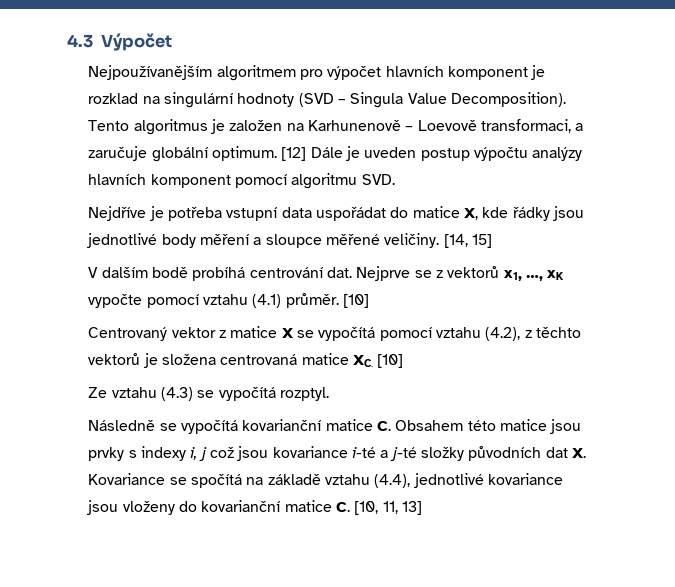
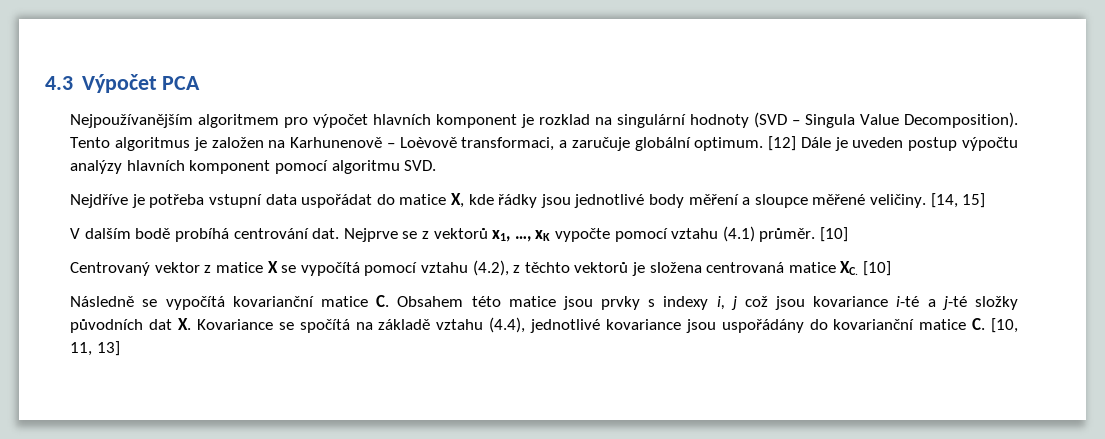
(172, 42) none -> [162,76,201,90] PCA
[417,120,477,131] Loevově -> [399,137,457,148] Loèvově
[88,387,329,401] // Ze vztahu (4.3) se vypočítá rozptyl. -> (891, 268) none
[122,501,175,515] vloženy -> [721,319,804,333] uspořádány

